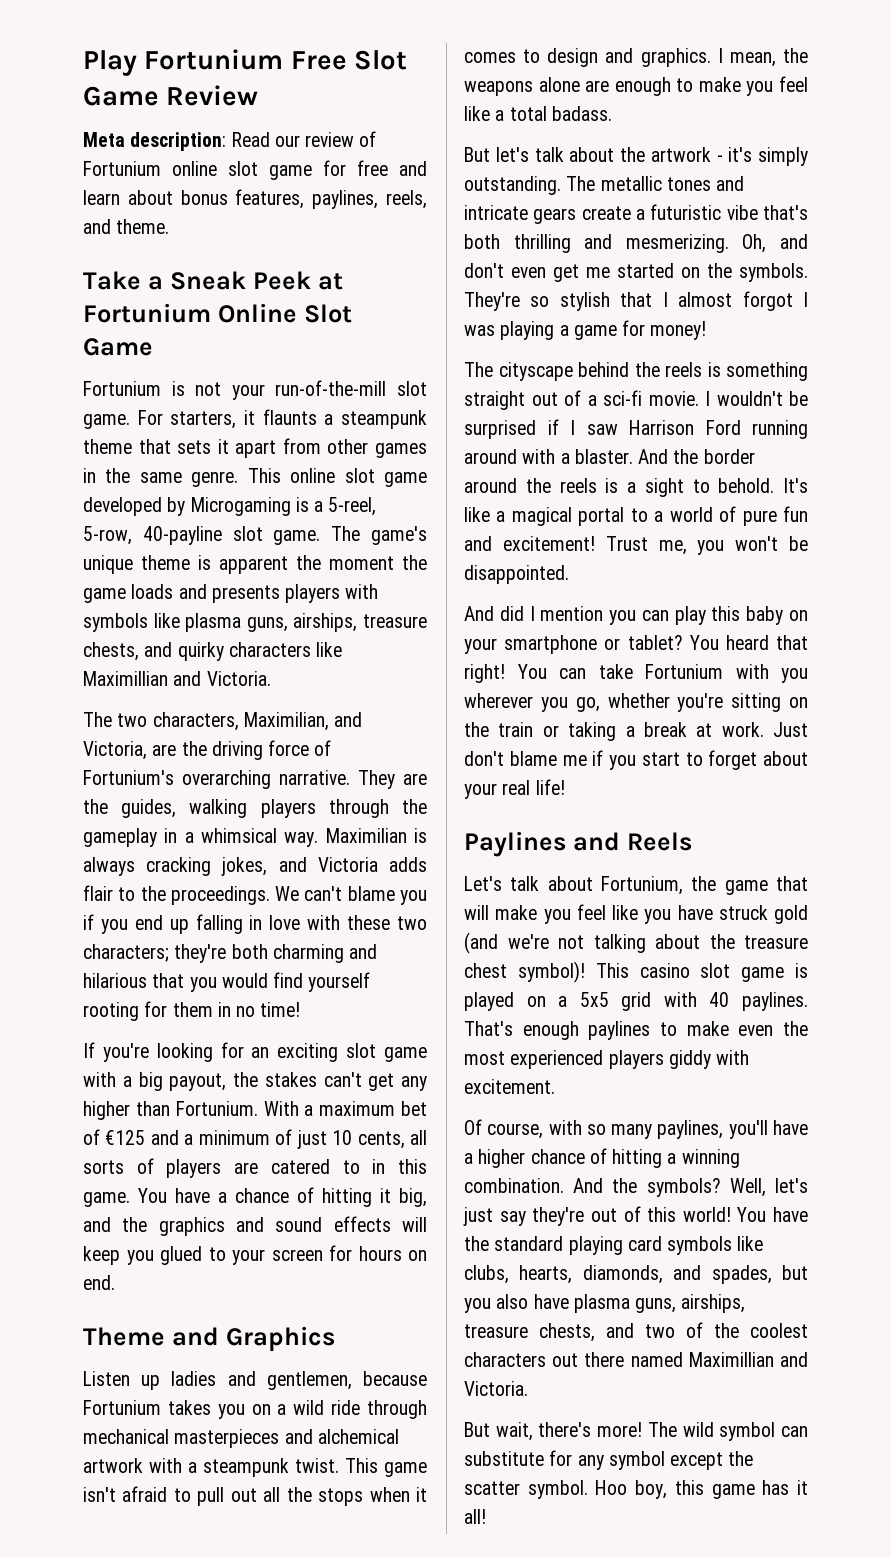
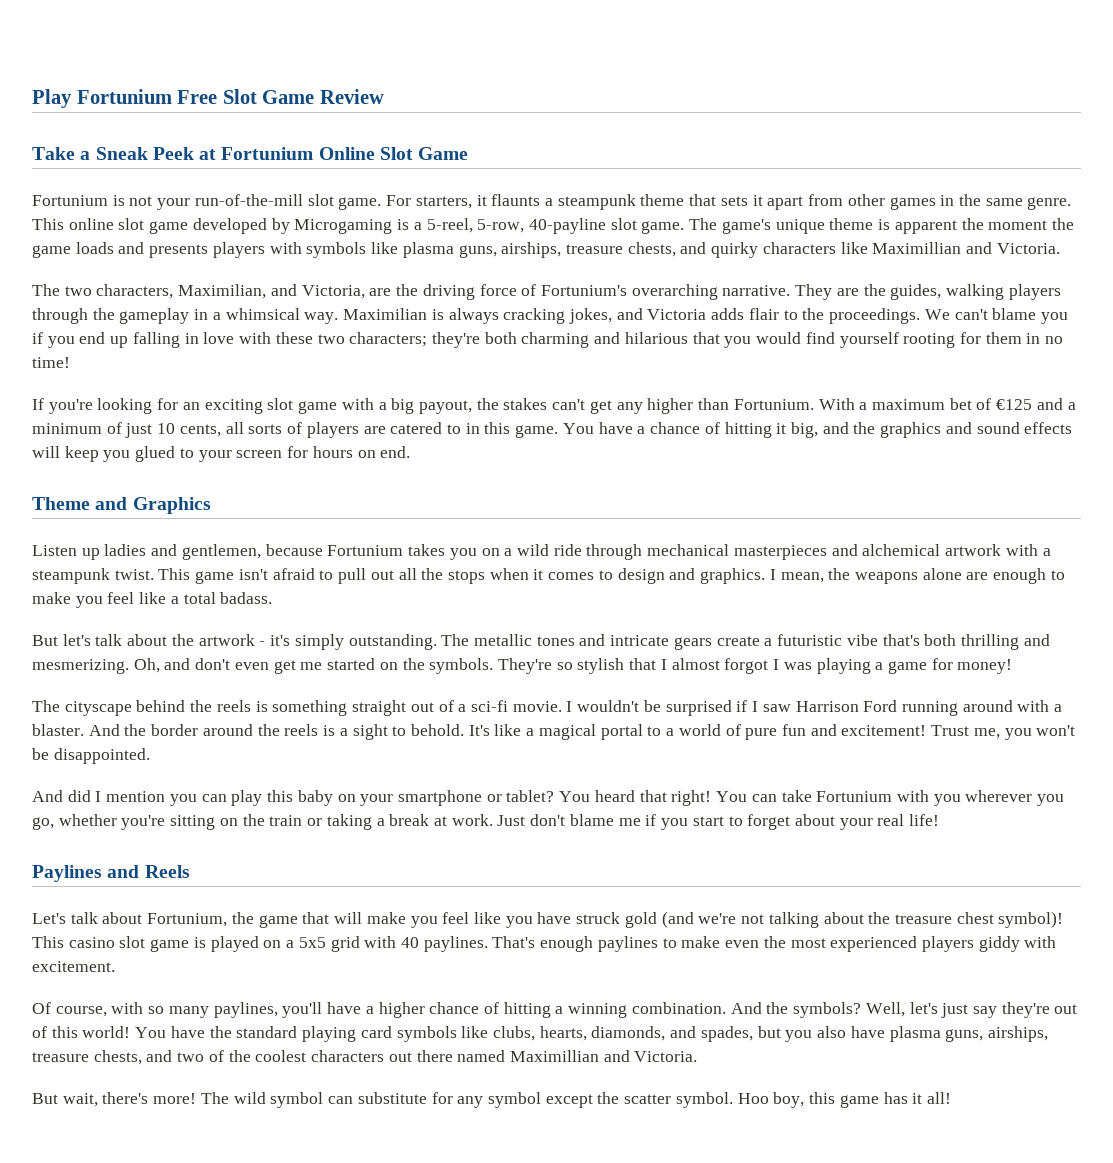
[83,131,377,151] [83,160,427,180] [83,189,428,209] [83,219,170,234] // Meta description: Read our review of Fortunium online slot game for free and learn about bonus features, paylines, reels, and theme. -> (384, 96) none

